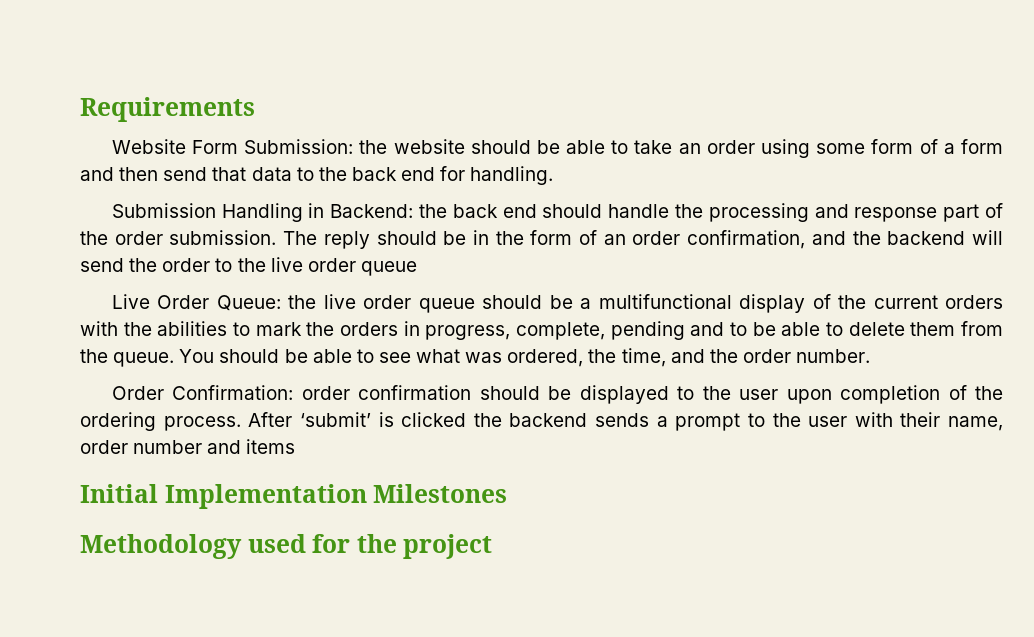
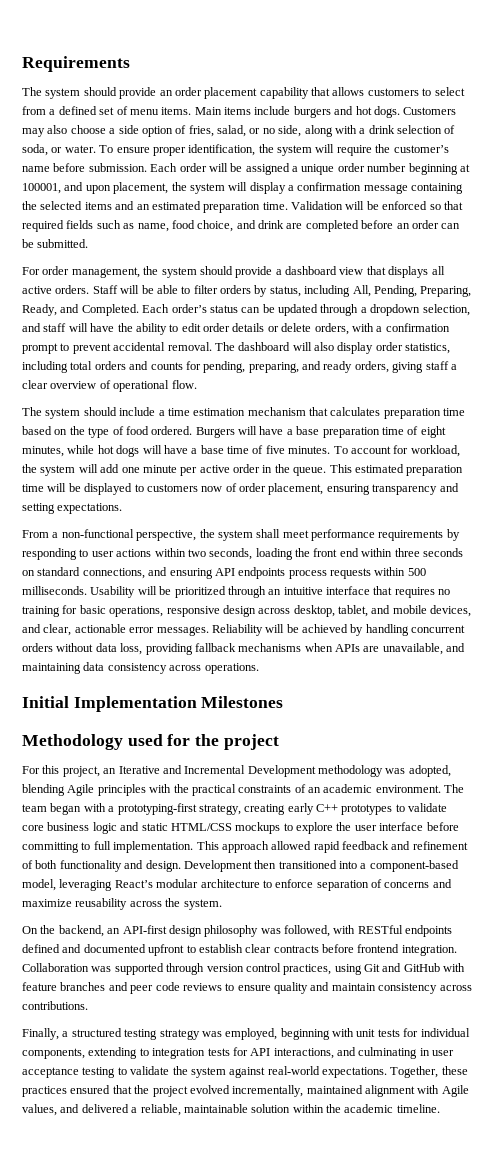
[111,139,1003,158] [80,166,554,185] [111,203,1003,222] [80,230,1004,249] [80,257,417,276] [111,294,1003,313] [80,321,1003,340] [80,348,871,367] [111,385,1004,404] [80,412,1003,431] [80,439,296,454] Website Form Submission: the website should be able to take an order using some form of a form and then send that data to the back end for handling. // Submission Handling in Backend: the back end should handle the processing and response part of the order submission. The reply should be in the form of an order confirmation, and the backend will send the order to the live order queue // Live Order Queue: the live order queue should be a multifunctional display of the current orders with the abilities to mark the orders in progress, complete, pending and to be able to delete them from the queue. You should be able to see what was ordered, the time, and the order number. // Order Confirmation: order confirmation should be displayed to the user upon completion of the ordering process. After ‘submit’ is clicked the backend sends a prompt to the user with their name, order number and items -> [22,87,465,99] [22,106,457,118] [22,125,456,137] [22,144,449,156] [22,163,470,175] [22,182,464,194] [22,201,463,213] [22,220,461,232] [22,239,89,248] [22,266,445,278] [22,285,472,297] [22,304,470,316] [22,323,450,335] [22,342,451,354] [22,361,457,373] [22,380,197,392] [22,407,466,419] [22,426,446,438] [22,445,460,457] [22,464,464,476] [22,483,459,495] [22,503,123,514] [22,529,460,541] [22,548,463,560] [22,567,426,579] [22,586,451,598] [22,605,472,617] [22,624,466,636] [22,643,466,655] [22,662,259,674] The system should provide an order placement capability that allows customers to select from a defined set of menu items. Main items include burgers and hot dogs. Customers may also choose a side option of fries, salad, or no side, along with a drink selection of soda, or water. To ensure proper identification, the system will require the customer’s name before submission. Each order will be assigned a unique order number beginning at 100001, and upon placement, the system will display a confirmation message containing the selected items and an estimated preparation time. Validation will be enforced so that required fields such as name, food choice, and drink are completed before an order can be submitted. // For order management, the system should provide a dashboard view that displays all active orders. Staff will be able to filter orders by status, including All, Pending, Preparing, Ready, and Completed. Each order’s status can be updated through a dropdown selection, and staff will have the ability to edit order details or delete orders, with a confirmation prompt to prevent accidental removal. The dashboard will also display order statistics, including total orders and counts for pending, preparing, and ready orders, giving staff a clear overview of operational flow. // The system should include a time estimation mechanism that calculates preparation time based on the type of food ordered. Burgers will have a base preparation time of eight minutes, while hot dogs will have a base time of five minutes. To account for workload, the system will add one minute per active order in the queue. This estimated preparation time will be displayed to customers now of order placement, ensuring transparency and setting expectations. // From a non-functional perspective, the system shall meet performance requirements by responding to user actions within two seconds, loading the front end within three seconds on standard connections, and ensuring API endpoints process requests within 500 milliseconds. Usability will be prioritized through an intuitive interface that requires no training for basic operations, responsive design across desktop, tablet, and mobile devices, and clear, actionable error messages. Reliability will be achieved by handling concurrent orders without data loss, providing fallback mechanisms when APIs are unavailable, and maintaining data consistency across operations.
(493, 546) none -> [22,765,451,777] [22,784,465,796] [22,803,448,815] [22,822,459,834] [22,841,468,853] [22,860,459,872] [22,879,452,891] [22,898,222,910] [22,925,453,937] [22,944,457,956] [22,963,466,975] [22,982,472,994] [22,1001,88,1010] [22,1028,470,1040] [22,1047,455,1059] [22,1066,468,1078] [22,1085,469,1097] [22,1104,440,1116] // For this project, an Iterative and Incremental Development methodology was adopted, blending Agile principles with the practical constraints of an academic environment. The team began with a prototyping‑first strategy, creating early C++ prototypes to validate core business logic and static HTML/CSS mockups to explore the user interface before committing to full implementation. This approach allowed rapid feedback and refinement of both functionality and design. Development then transitioned into a component‑based model, leveraging React’s modular architecture to enforce separation of concerns and maximize reusability across the system. // On the backend, an API‑first design philosophy was followed, with RESTful endpoints defined and documented upfront to establish clear contracts before frontend integration. Collaboration was supported through version control practices, using Git and GitHub with feature branches and peer code reviews to ensure quality and maintain consistency across contributions. // Finally, a structured testing strategy was employed, beginning with unit tests for individual components, extending to integration tests for API interactions, and culminating in user acceptance testing to validate the system against real‑world expectations. Together, these practices ensured that the project evolved incrementally, maintained alignment with Agile values, and delivered a reliable, maintainable solution within the academic timeline.

